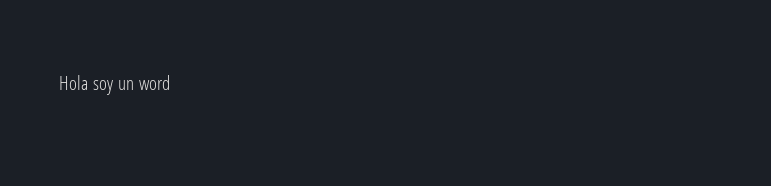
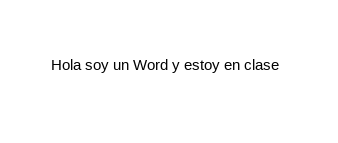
[138,75,170,90] word -> [133,59,280,73] Word y estoy en clase

